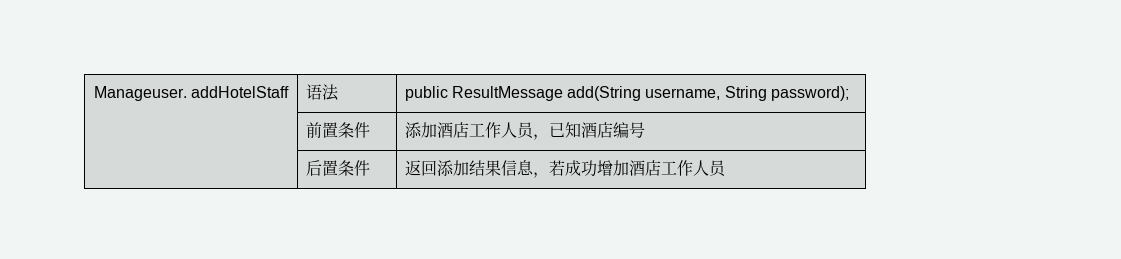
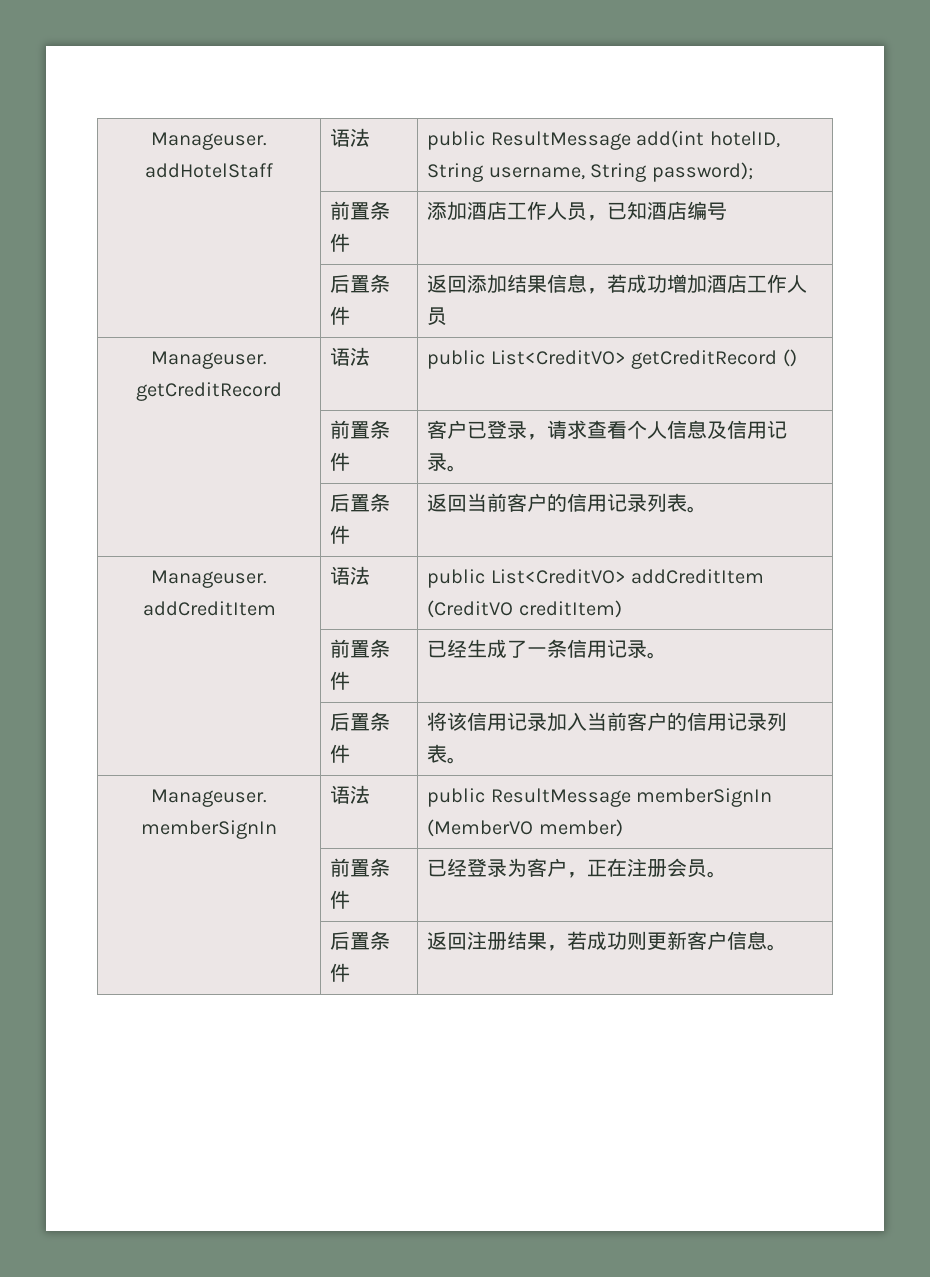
[567,86,642,101] add(String -> [636,130,780,148] [427,163,484,182] add(int hotelID, String
(726, 168) none -> [151,351,267,369] [136,382,282,401] [330,347,371,366] [427,349,797,369] [330,420,391,439] [330,452,351,471] [427,420,788,440] [427,453,468,472] [330,493,391,512] [330,525,351,544] [427,493,708,513] [151,570,267,588] [142,601,276,616] [330,566,371,585] [427,569,765,588] [427,600,622,618] [330,639,391,658] [330,671,351,690] [427,639,668,659] [330,712,391,731] [330,744,351,763] [427,712,788,732] [427,744,468,764] [151,789,267,807] [141,820,277,839] [330,785,371,804] [427,788,773,807] [427,819,623,837] [330,858,391,877] [330,890,351,909] [427,858,728,878] [330,931,391,950] [330,963,351,982] [427,931,788,951] // Manageuser. getCreditRecord | 语法 | public List<CreditVO> getCreditRecord () // | 前置条件 | 客户已登录，请求查看个人信息及信用记录。 // | 后置条件 | 返回当前客户的信用记录列表。 // Manageuser. addCreditItem | 语法 | public List<CreditVO> addCreditItem (CreditVO creditItem) // | 前置条件 | 已经生成了一条信用记录。 // | 后置条件 | 将该信用记录加入当前客户的信用记录列表。 // Manageuser. memberSignIn | 语法 | public ResultMessage memberSignIn (MemberVO member) // | 前置条件 | 已经登录为客户，正在注册会员。 // | 后置条件 | 返回注册结果，若成功则更新客户信息。

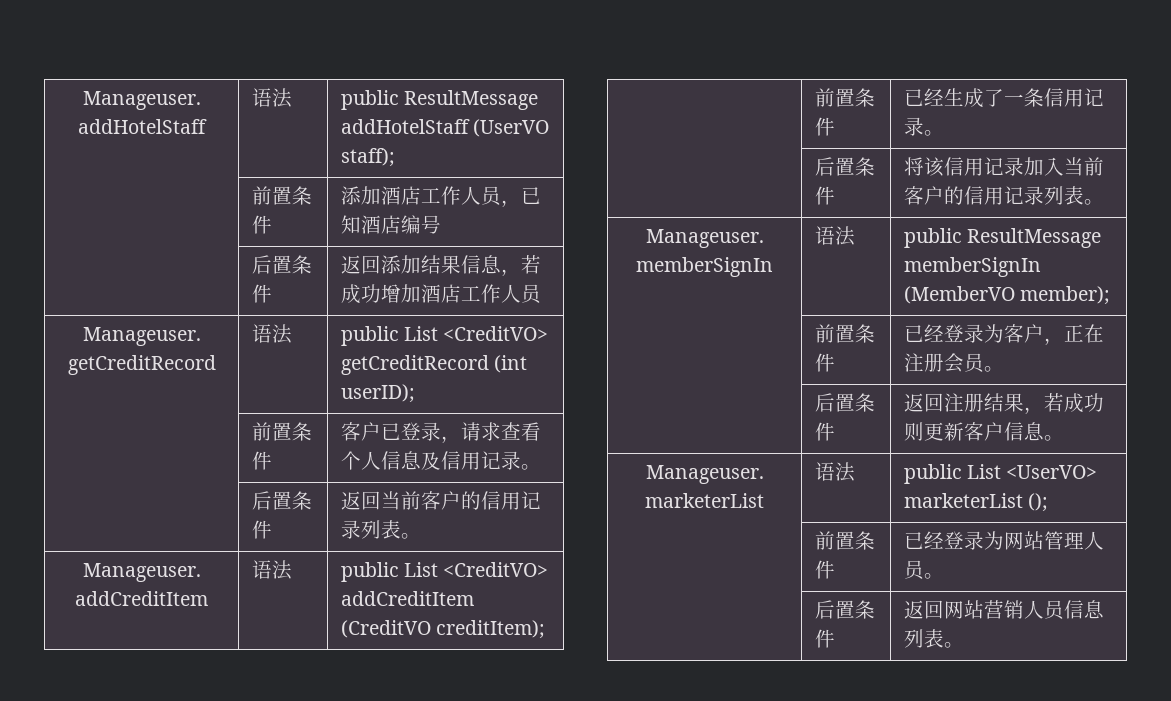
[636,130,780,148] [427,162,753,182] add(int hotelID, String username, String password); -> [340,119,549,137] [340,148,395,167] addHotelStaff (UserVO staff);
[490,349,797,369] List<CreditVO> getCreditRecord () -> [403,326,549,341] [340,355,527,375] [340,384,415,403] List <CreditVO> getCreditRecord (int userID);
[490,569,626,584] List<CreditVO> -> [403,562,549,577] List <CreditVO>
[518,600,622,618] creditItem) -> [435,620,545,639] creditItem);
[538,819,623,837] member) -> [1019,286,1110,305] member);
(788, 947) none -> [645,465,764,484] [645,493,764,508] [814,462,855,482] [903,464,1098,484] [903,493,1048,512] [814,531,875,550] [814,560,835,579] [903,531,1104,550] [903,560,944,580] [814,600,875,619] [814,629,835,648] [903,600,1104,620] [903,629,964,648] // Manageuser. marketerList | 语法 | public List <UserVO> marketerList (); // | 前置条件 | 已经登录为网站管理人员。 // | 后置条件 | 返回网站营销人员信息列表。

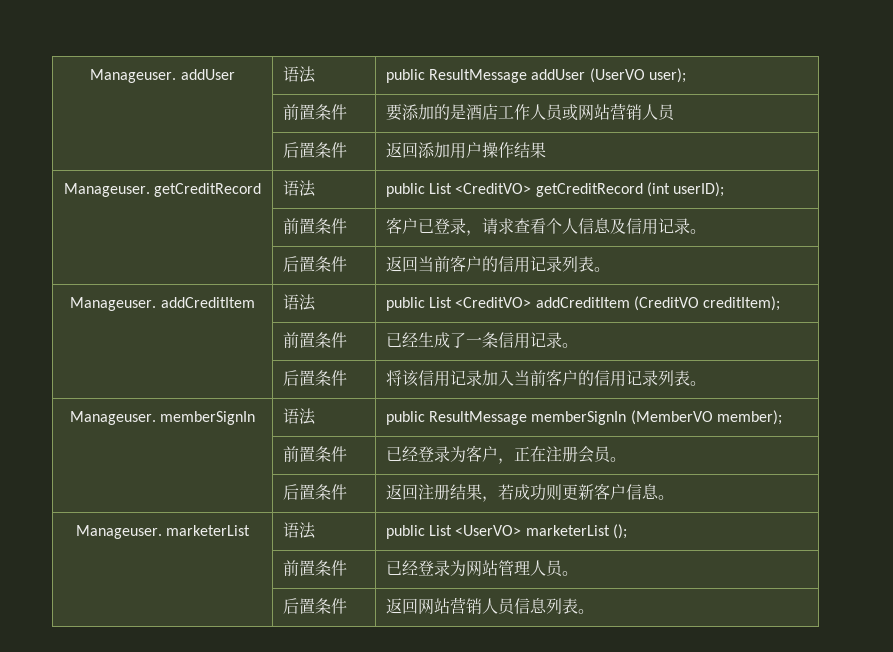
[82,91,201,110] [78,119,207,134] [251,88,292,108] [340,90,538,110] [340,119,549,137] [340,148,395,167] [251,186,312,205] [251,215,272,234] [340,186,541,207] [340,215,441,234] Manageuser. addHotelStaff | 语法 | public ResultMessage addHotelStaff (UserVO staff); // | 前置条件 | 添加酒店工作人员，已知酒店编号 -> [90,69,235,83] [282,66,316,83] [385,68,686,83] [282,104,347,120] [385,103,675,121] Manageuser. addUser | 语法 | public ResultMessage addUser (UserVO user); // | 前置条件 | 要添加的是酒店工作人员或网站营销人员
[420,255,541,276] [340,284,542,304] 结果信息，若成功增加酒店工作人员 -> [449,142,546,159] 用户操作结果

